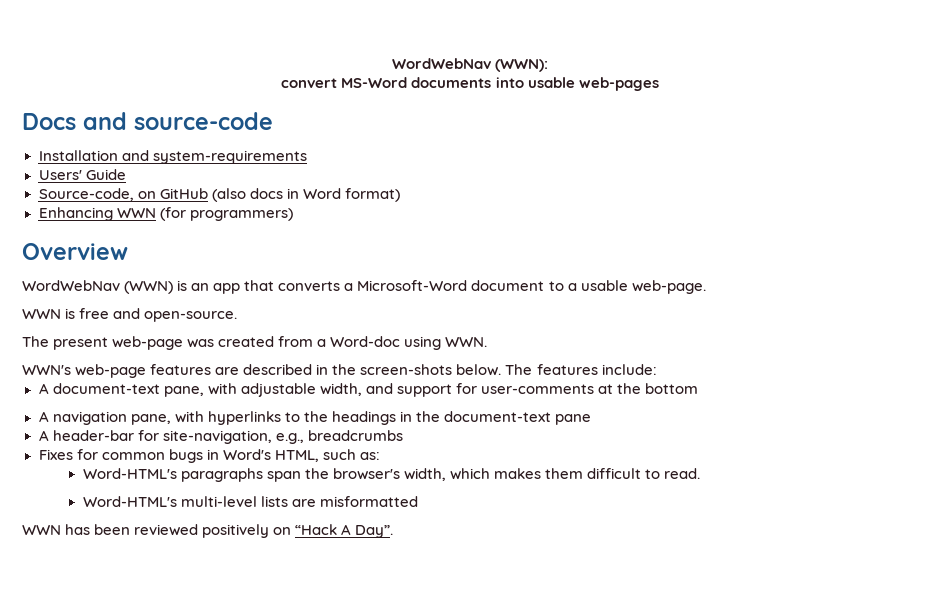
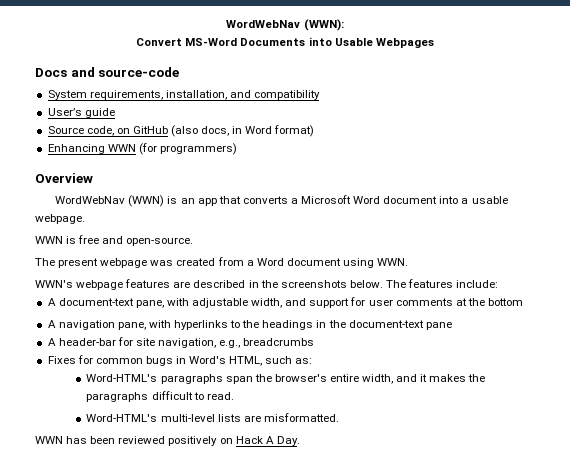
[281,77,659,91] [22,112,273,130] [38,150,307,164] [38,169,126,180] [38,188,134,201] convert MS-Word documents into usable web-pages // Docs and source-code // Installation and system-requirements // Users' Guide // Source-code, -> [136,37,434,48] [35,67,180,77] [47,90,321,100] [47,108,115,118] [47,126,114,136] Convert MS-Word Documents into Usable Webpages // Docs and source-code // System requirements, installation, and compatibility // User’s guide // Source code,
[249,188,283,199] docs -> [201,126,230,136] docs,
[357,280,564,291] Microsoft-Word document to -> [301,195,459,204] Microsoft Word document into
[631,280,706,294] web-page. -> [35,214,85,224] webpage.
[112,336,184,350] web-page -> [100,258,148,268] webpage
[330,336,401,347] Word-doc -> [256,258,341,266] Word document
[75,364,147,378] web-page -> [76,280,124,290] webpage
[360,364,453,375] screen-shots -> [280,280,347,288] screenshots
[480,384,594,394] user-comments -> [368,298,453,306] user comments
[162,430,272,444] site-navigation, -> [135,338,217,348] site navigation,
[403,468,584,481] width, which makes them -> [329,374,486,384] [86,392,149,402] entire width, and it makes the paragraphs
[319,496,418,507] misformatted -> [263,413,339,422] misformatted.
[295,524,394,538] “Hack A Day”. -> [235,436,300,446] Hack A Day.

